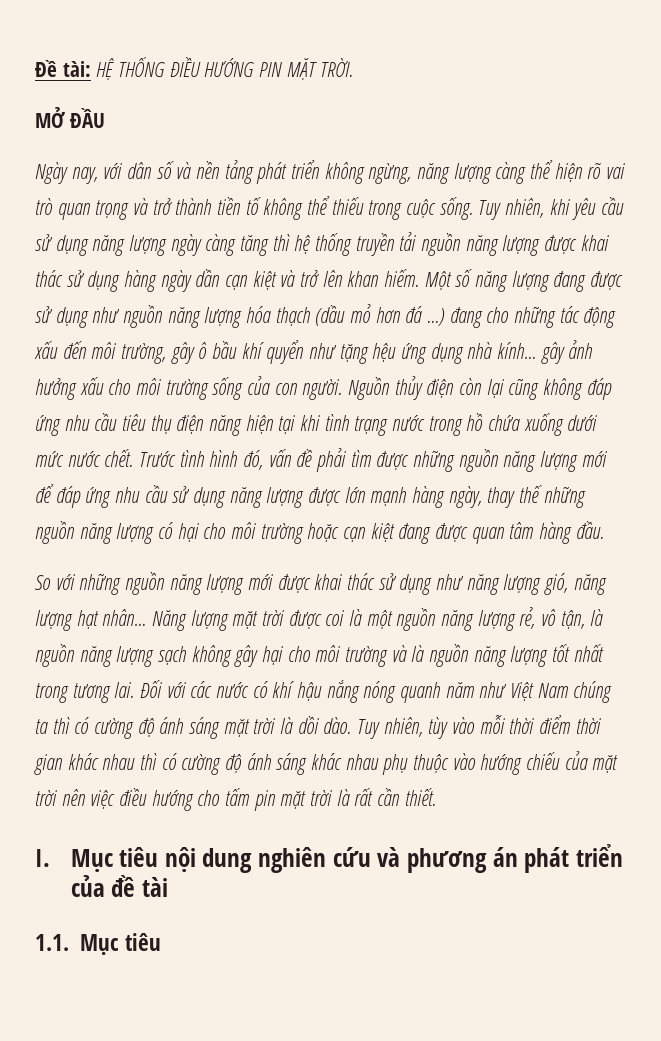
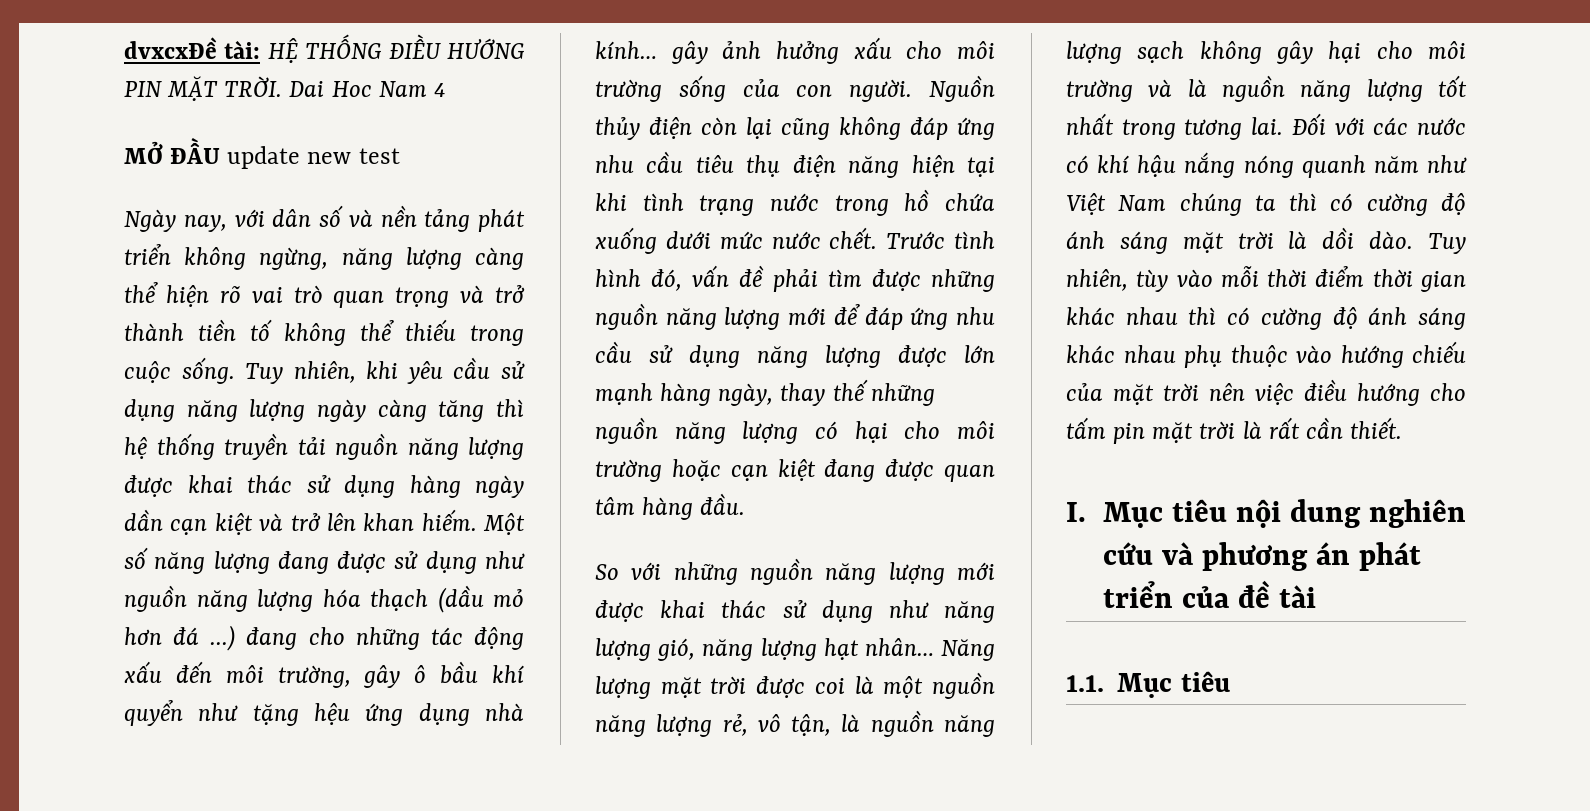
[35,60,57,77] Đề -> [124,37,217,59] dvxcxĐề
(354, 67) none -> [289,81,445,97] Dai Hoc Nam 4
(105, 118) none -> [227,146,400,169] update new test

